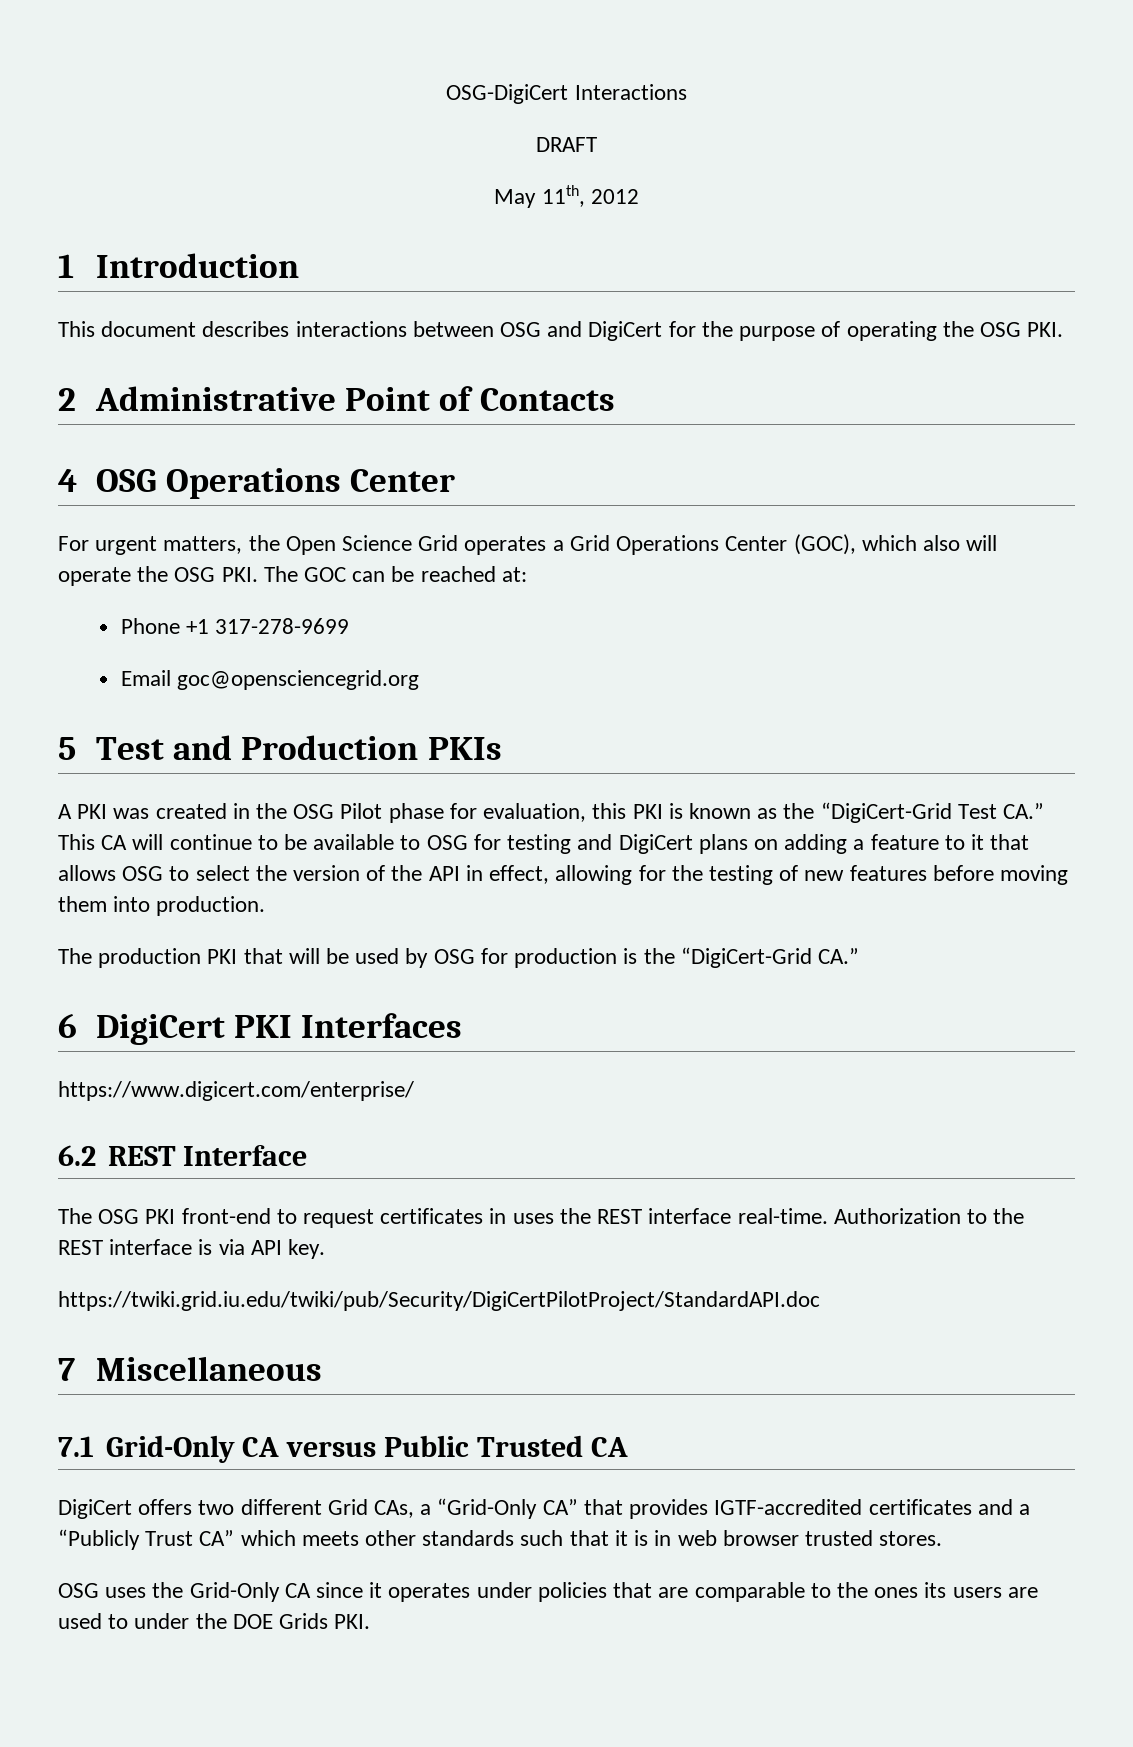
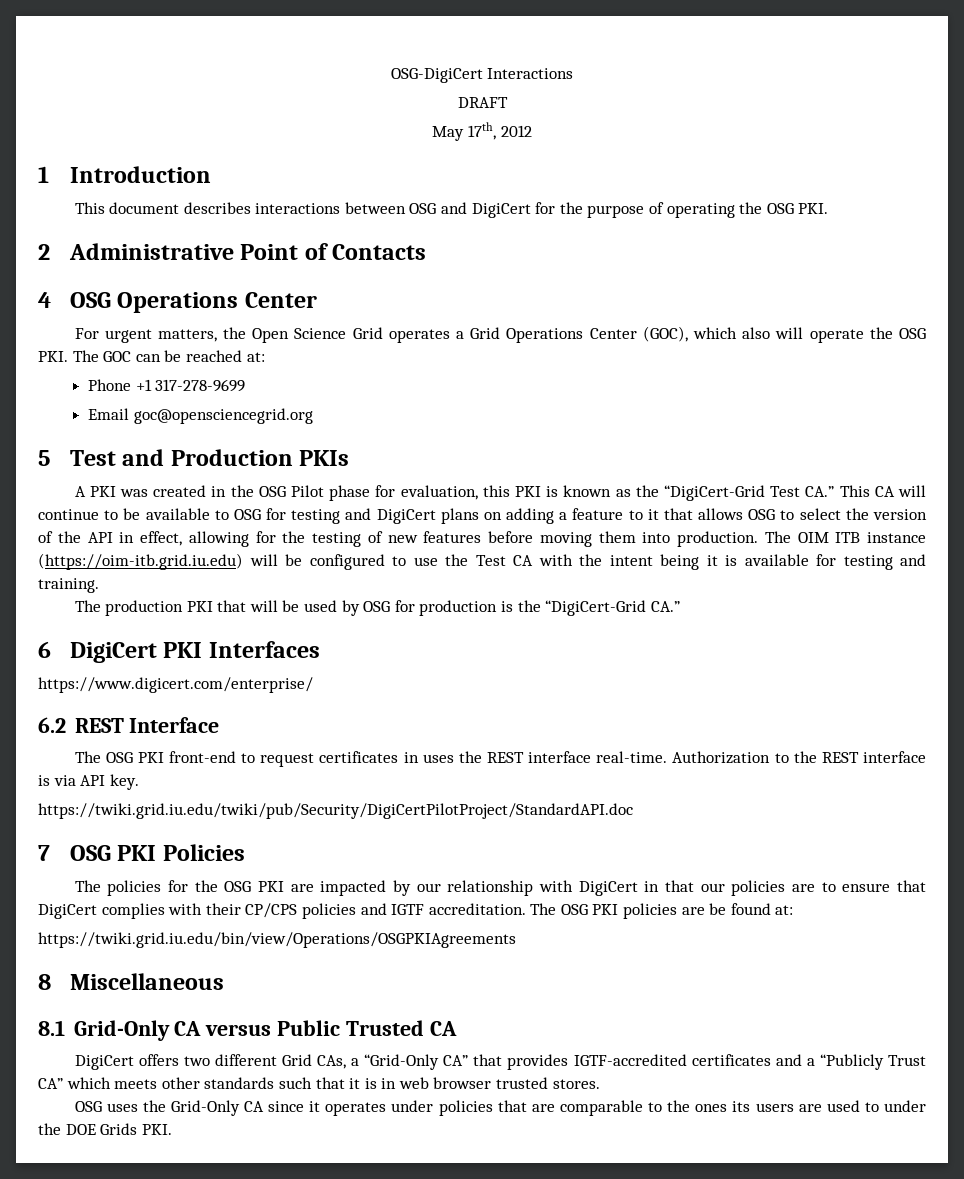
[541,185,585,207] 11th, -> [467,122,496,140] 17th,
(266, 906) none -> [764,531,926,543] [38,553,926,570] [38,578,99,593] The OIM ITB instance (https://oim-itb.grid.iu.edu) will be configured to use the Test CA with the intent being it is available for testing and training.
(75, 1369) none -> [69,844,245,861] [74,880,927,896] [38,903,794,919] [38,932,516,948] [38,974,51,990] OSG PKI Policies // The policies for the OSG PKI are impacted by our relationship with DigiCert in that our policies are to ensure that DigiCert complies with their CP/CPS policies and IGTF accreditation. The OSG PKI policies are be found at: // https://twiki.grid.iu.edu/bin/view/Operations/OSGPKIAgreements // 8
[58,1436,94,1457] 7.1 -> [38,1020,65,1036] 8.1

